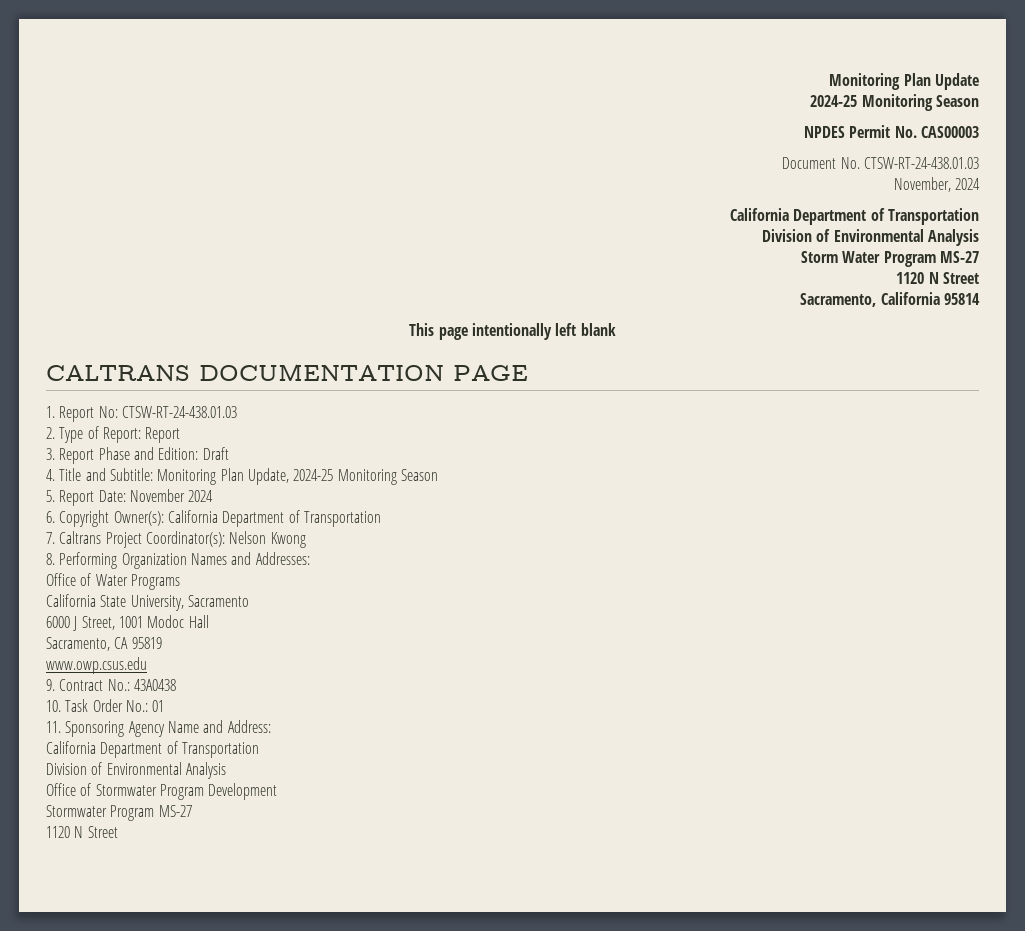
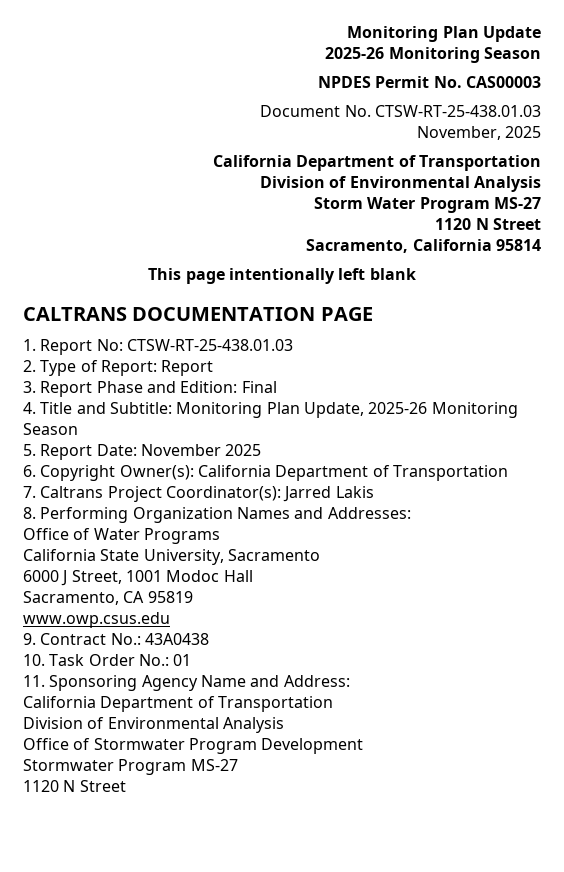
[810,95,858,107] 2024-25 -> [325,47,385,59] 2025-26
[864,157,980,169] CTSW-RT-24-438.01.03 -> [375,105,541,117] CTSW-RT-25-438.01.03
[955,178,981,190] 2024 -> [505,126,541,138] 2025
[121,406,237,418] CTSW-RT-24-438.01.03 -> [126,339,293,351] CTSW-RT-25-438.01.03
[202,447,229,460] Draft -> [241,381,277,393] Final
[293,469,334,481] 2024-25 -> [368,402,428,414] 2025-26
[188,490,214,502] 2024 -> [225,444,262,456] 2025
[229,531,306,548] Nelson Kwong -> [283,486,374,502] Jarred Lakis

